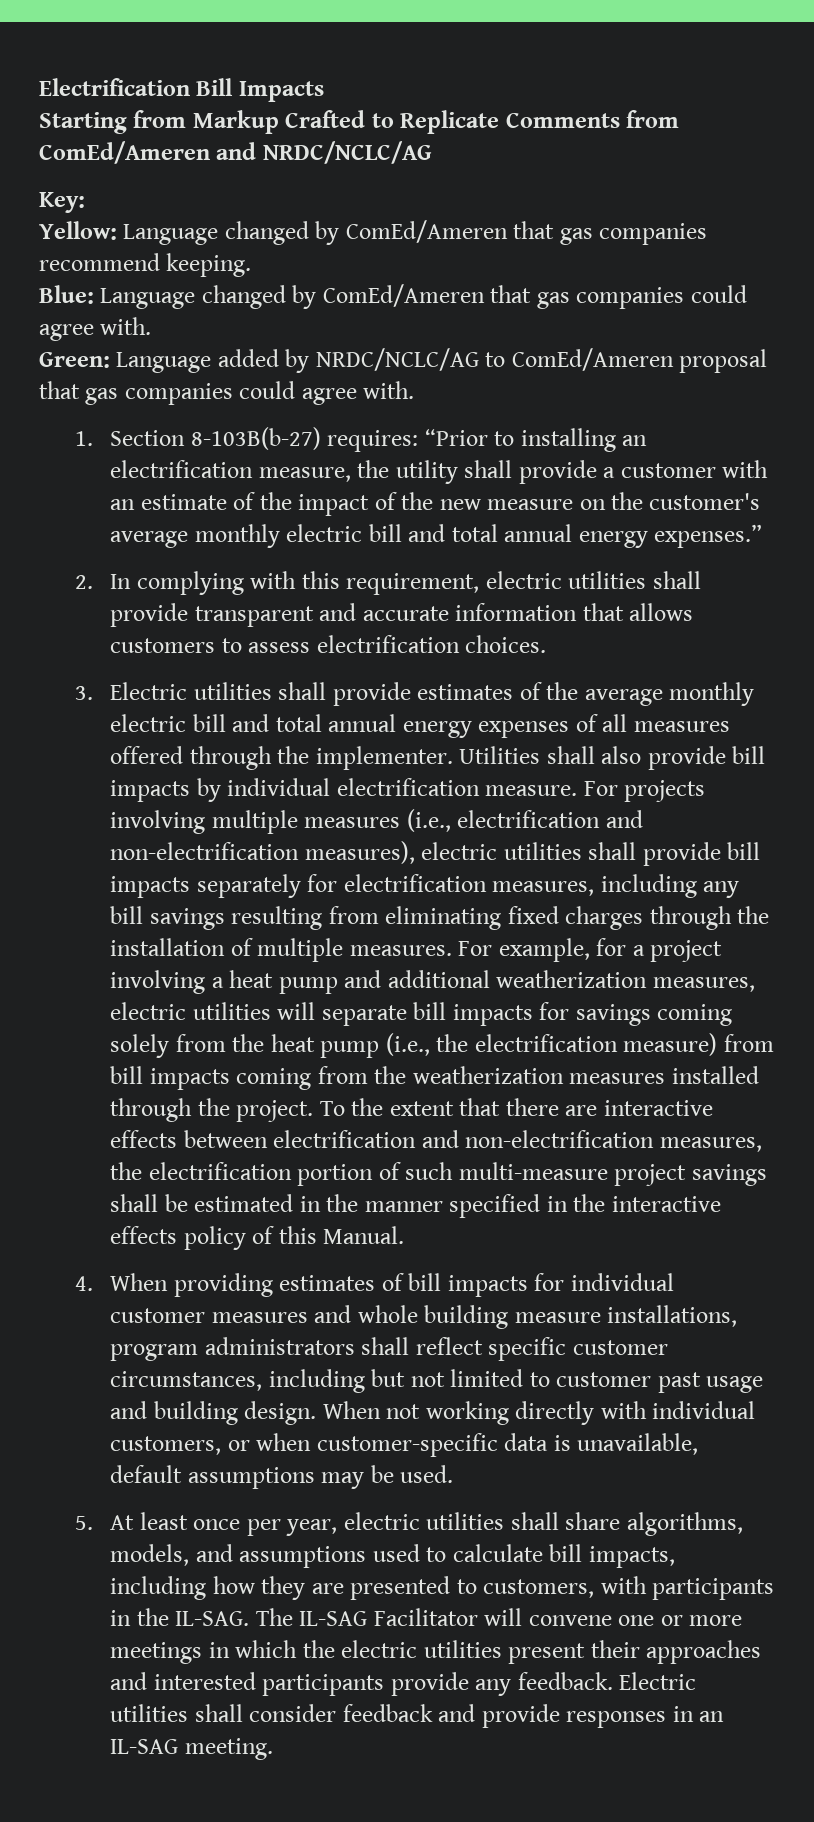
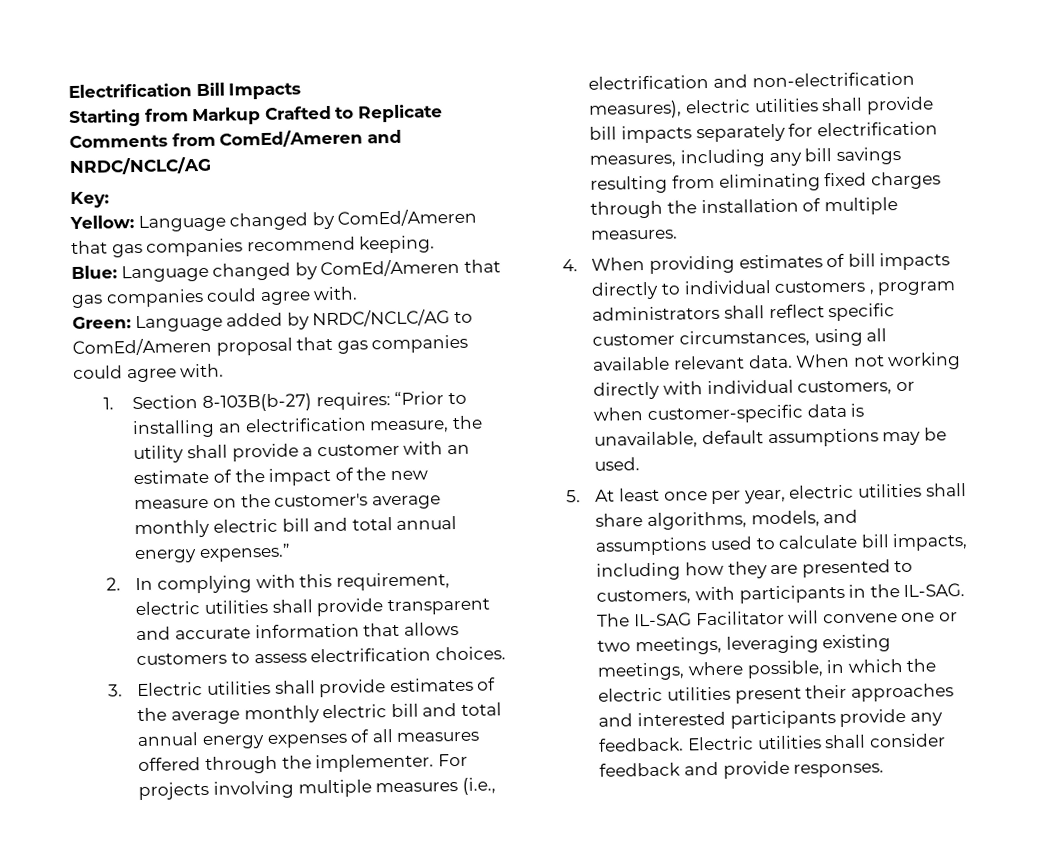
[459,746,766,770] [110,778,578,802] Utilities shall also provide bill impacts by individual electrification measure. -> (435, 763) none
[458,938,723,962] [110,970,755,994] [110,1002,733,1026] [110,1033,774,1058] [110,1066,759,1090] [110,1098,713,1122] [110,1130,762,1152] [110,1162,767,1186] [110,1194,721,1218] [110,1226,405,1250] For example, for a project involving a heat pump and additional weatherization measures, electric utilities will separate bill impacts for savings coming solely from the heat pump (i.e., the electrification measure) from bill impacts coming from the weatherization measures installed through the project. To the extent that there are interactive effects between electrification and non-electrification measures, the electrification portion of such multi-measure project savings shall be estimated in the manner specified in the interactive effects policy of this Manual. -> (679, 234) none
[534,1273,674,1291] [110,1305,738,1329] for individual customer measures and whole building measure installations, -> [591,280,875,300] directly to individual customers ,
[268,1369,764,1393] [110,1401,317,1425] including but not limited to customer past usage and building design. -> [813,328,888,347] [593,354,793,371] using all available relevant data.
[689,1615,743,1626] [110,1642,203,1664] more meetings -> [597,634,892,656] [597,660,824,681] two meetings, leveraging existing meetings, where possible,
[566,1706,725,1728] [110,1738,273,1760] responses in an IL-SAG meeting. -> [793,763,885,778] responses.

